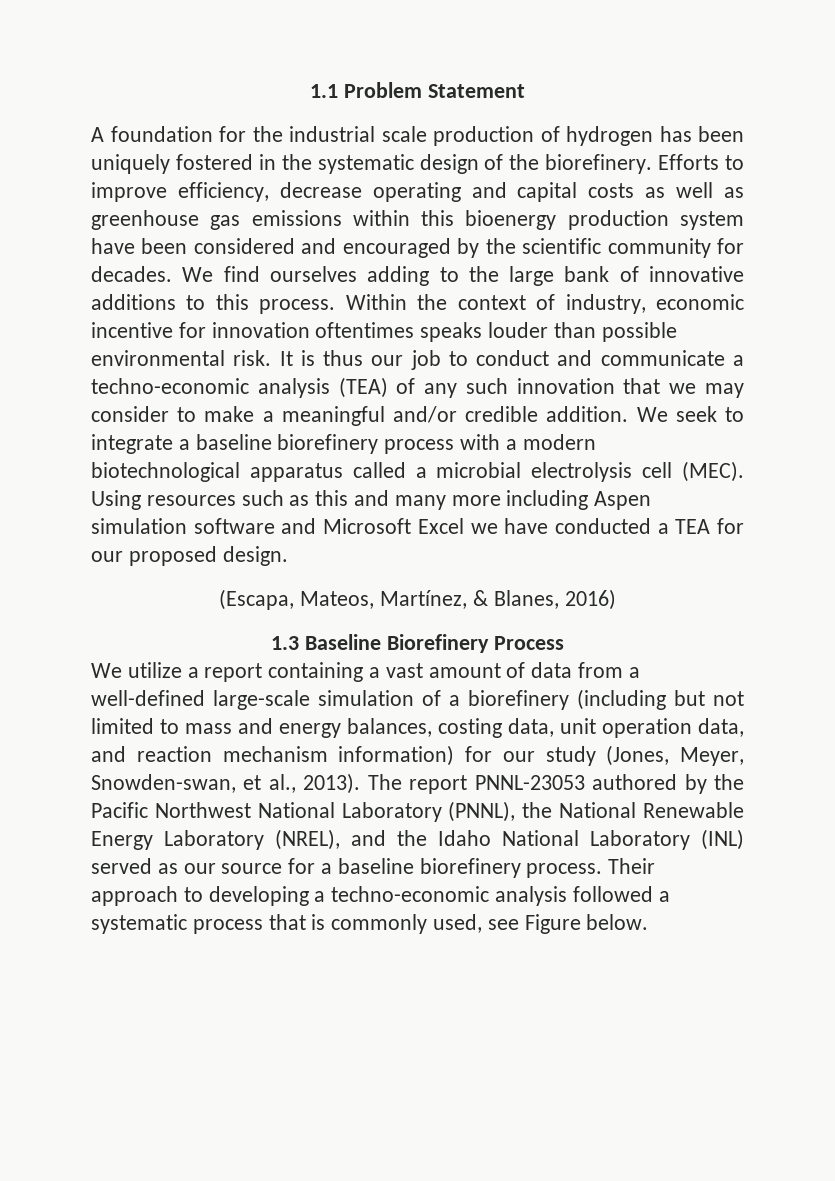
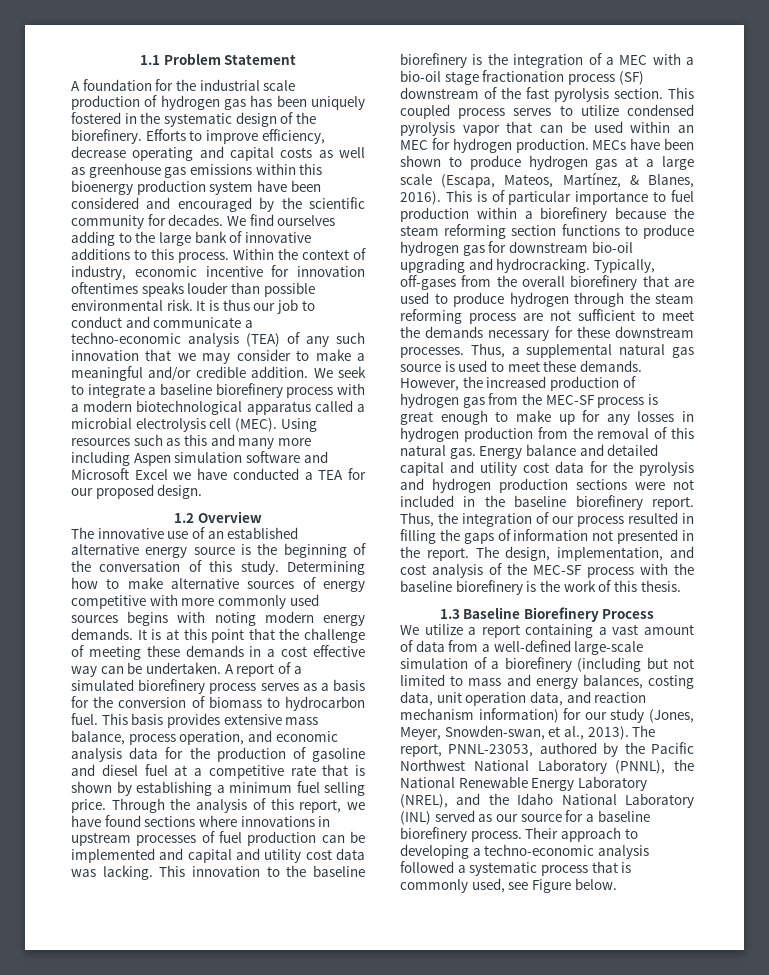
(653, 136) none -> [224,99,246,110] gas
(288, 556) none -> [174,511,262,523] [71,527,299,539] [71,543,366,558] [71,560,365,575] [71,577,365,592] [71,594,319,609] [71,611,365,626] [71,628,365,643] [71,645,365,660] [71,662,302,677] [71,679,365,694] [71,696,365,711] [71,713,319,728] [71,730,338,745] [71,747,365,762] [71,764,365,779] [71,781,365,796] [71,798,366,813] [71,815,331,827] [71,831,365,846] [71,848,365,863] [71,865,365,880] [400,53,694,68] [400,70,644,85] [400,87,694,102] [400,104,694,119] [400,121,694,136] [400,138,694,153] [400,155,694,170] [400,174,432,185] 1.2 Overview // The innovative use of an established alternative energy source is the beginning of the conversation of this study. Determining how to make alternative sources of energy competitive with more commonly used sources begins with noting modern energy demands. It is at this point that the challenge of meeting these demands in a cost effective way can be undertaken. A report of a simulated biorefinery process serves as a basis for the conversion of biomass to hydrocarbon fuel. This basis provides extensive mass balance, process operation, and economic analysis data for the production of gasoline and diesel fuel at a competitive rate that is shown by establishing a minimum fuel selling price. Through the analysis of this report, we have found sections where innovations in upstream processes of fuel production can be implemented and capital and utility cost data was lacking. This innovation to the baseline biorefinery is the integration of a MEC with a bio-oil stage fractionation process (SF) downstream of the fast pyrolysis section. This coupled process serves to utilize condensed pyrolysis vapor that can be used within an MEC for hydrogen production. MECs have been shown to produce hydrogen gas at a large scale
[564,589,616,610] 2016) -> [400,190,694,205] [400,207,694,222] [400,224,694,239] [400,241,633,256] [400,258,655,273] [400,275,694,290] [400,292,694,307] [400,309,694,324] [400,326,694,341] [400,343,694,358] [400,360,642,372] [400,376,636,391] [400,393,658,408] [400,410,694,425] [400,427,694,442] [400,444,659,459] [400,461,694,476] [400,478,694,493] [400,495,694,510] [400,512,694,527] [400,529,694,544] [400,546,694,561] [400,563,694,578] [400,580,681,595] 2016). This is of particular importance to fuel production within a biorefinery because the steam reforming section functions to produce hydrogen gas for downstream bio-oil upgrading and hydrocracking. Typically, off-gases from the overall biorefinery that are used to produce hydrogen through the steam reforming process are not sufficient to meet the demands necessary for these downstream processes. Thus, a supplemental natural gas source is used to meet these demands. However, the increased production of hydrogen gas from the MEC-SF process is great enough to make up for any losses in hydrogen production from the removal of this natural gas. Energy balance and detailed capital and utility cost data for the pyrolysis and hydrogen production sections were not included in the baseline biorefinery report. Thus, the integration of our process resulted in filling the gaps of information not presented in the report. The design, implementation, and cost analysis of the MEC-SF process with the baseline biorefinery is the work of this thesis.
[409,775,585,794] report PNNL-23053 -> [400,743,534,757] report, PNNL-23053,

